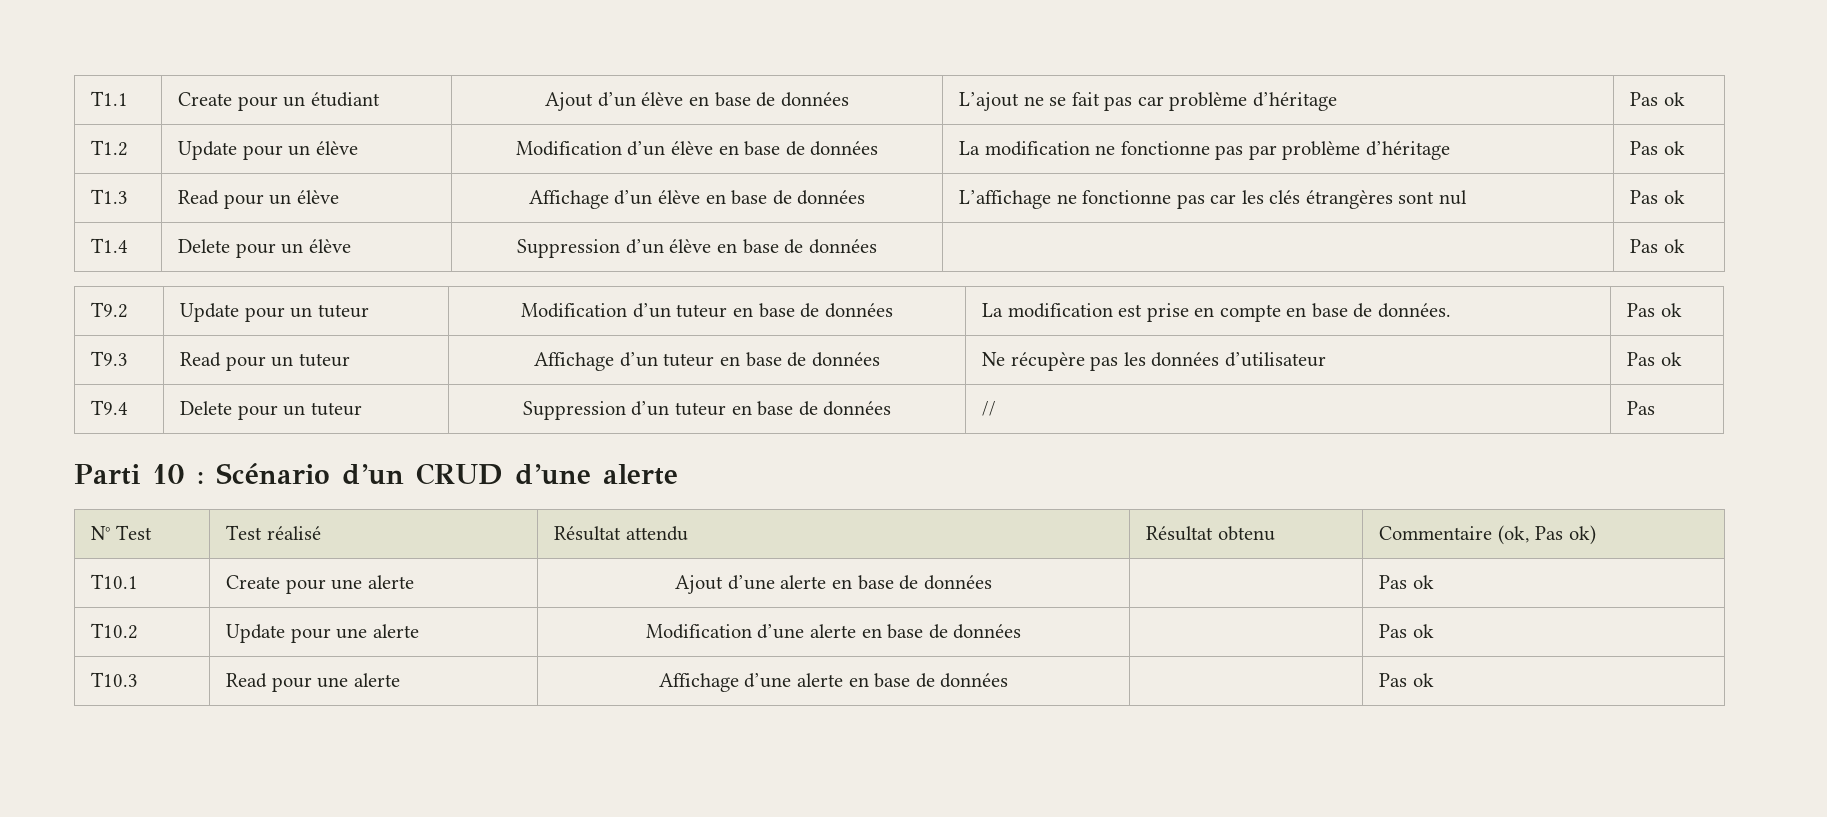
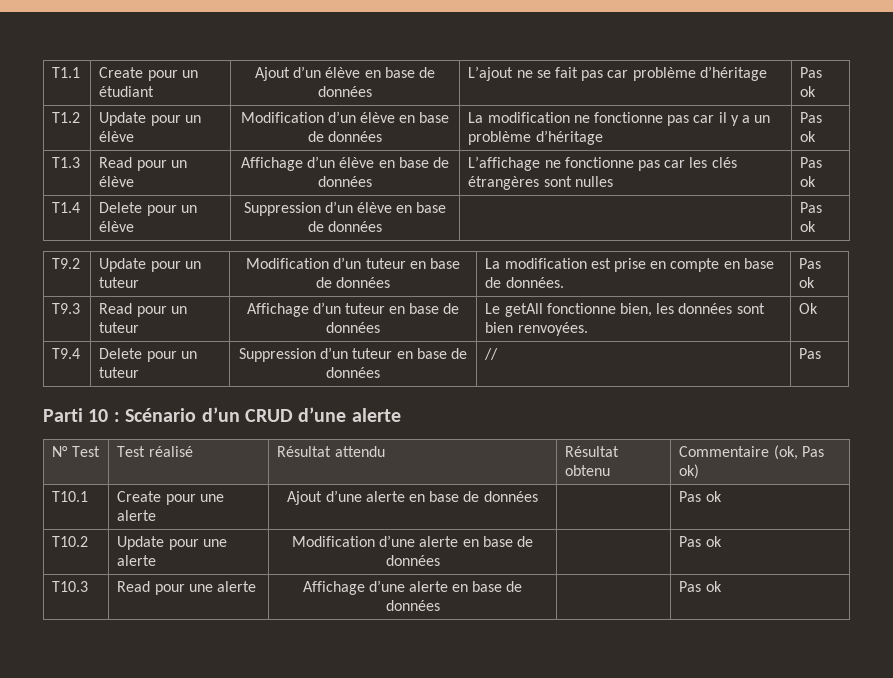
[1248,145,1277,160] par -> [693,112,771,126] car il y a un
[1438,190,1467,205] nul -> [574,176,613,187] nulles
[982,352,1326,371] [1627,352,1682,366] Ne récupère pas les données d’utilisateur | Pas ok -> [485,303,765,317] [485,322,588,336] [799,303,819,314] Le getAll fonctionne bien, les données sont bien renvoyées. | Ok

